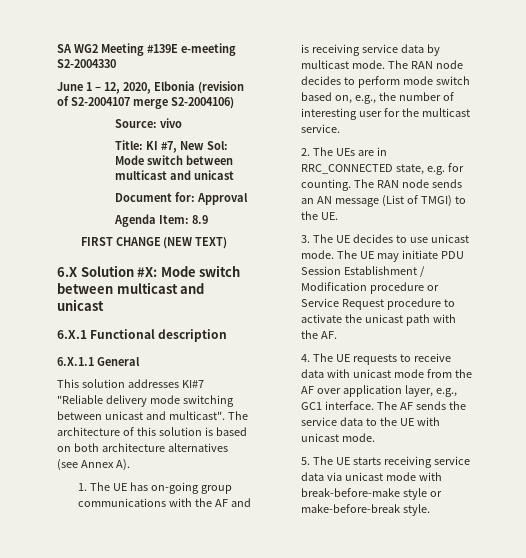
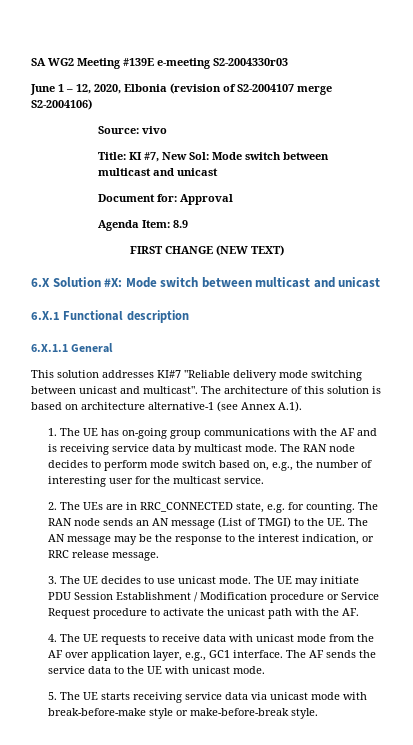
[57,59,116,68] S2-2004330 -> [213,58,288,66] S2-2004330r03
[73,443,228,452] both architecture alternatives -> [81,402,214,410] architecture alternative-1
[115,459,130,471] A). -> [278,401,302,412] A.1).
(338, 216) none -> [347,518,368,526] [47,534,374,545] [47,550,159,561] The AN message may be the response to the interest indication, or RRC release message.

